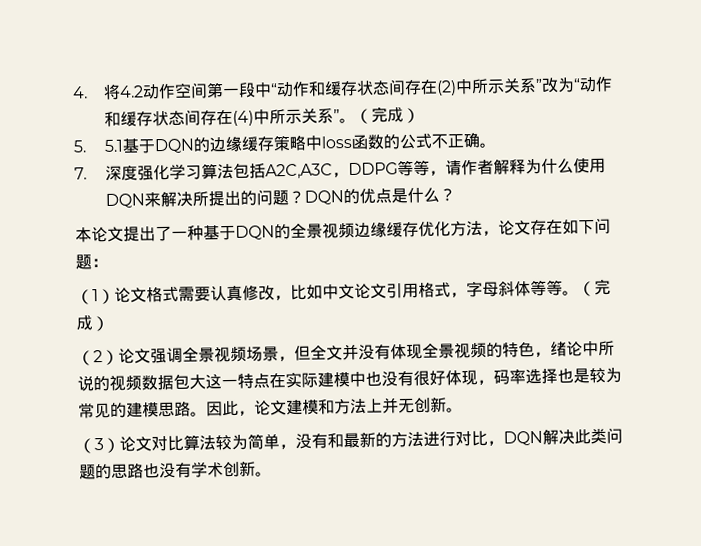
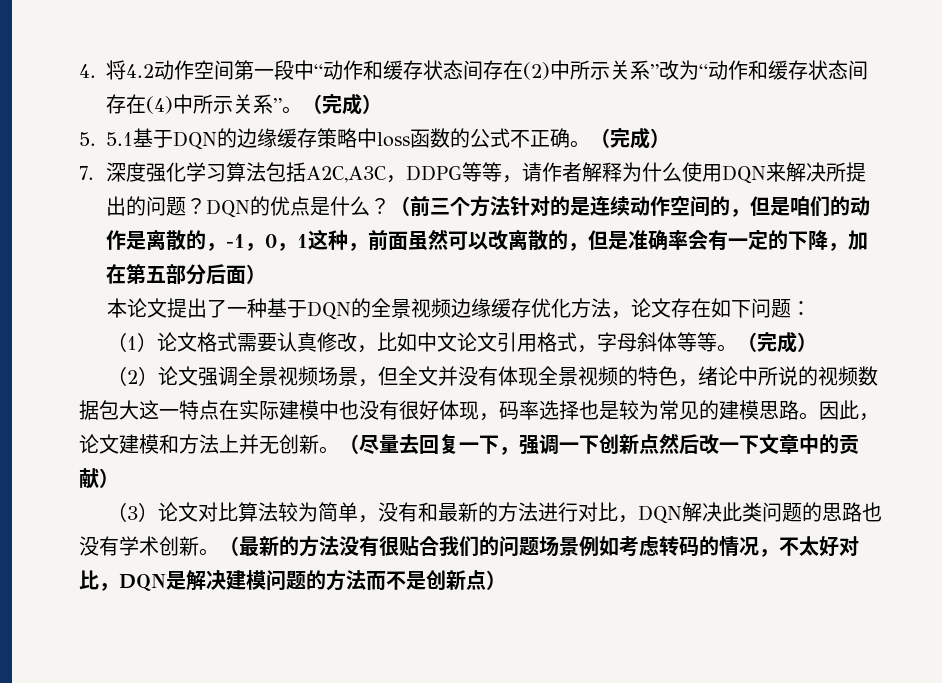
(497, 145) none -> [590,127,670,149] （完成）
(457, 195) none -> [389,196,870,217] [105,229,868,251] [105,264,266,285] （前三个方法针对的是连续动作空间的，但是咱们的动作是离散的，-1，0，1这种，前面虽然可以改离散的，但是准确率会有一定的下降，加在第五部分后面）
(463, 410) none -> [339,433,859,455] [79,468,119,489] （尽量去回复一下，强调一下创新点然后改一下文章中的贡献）
(272, 474) none -> [219,536,859,557] [79,570,506,592] （最新的方法没有很贴合我们的问题场景例如考虑转码的情况，不太好对比，DQN是解决建模问题的方法而不是创新点）

